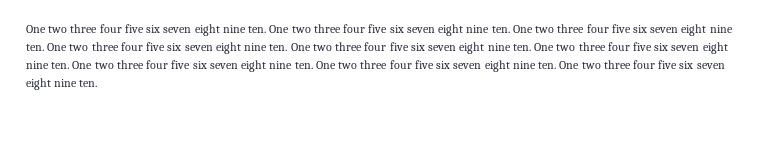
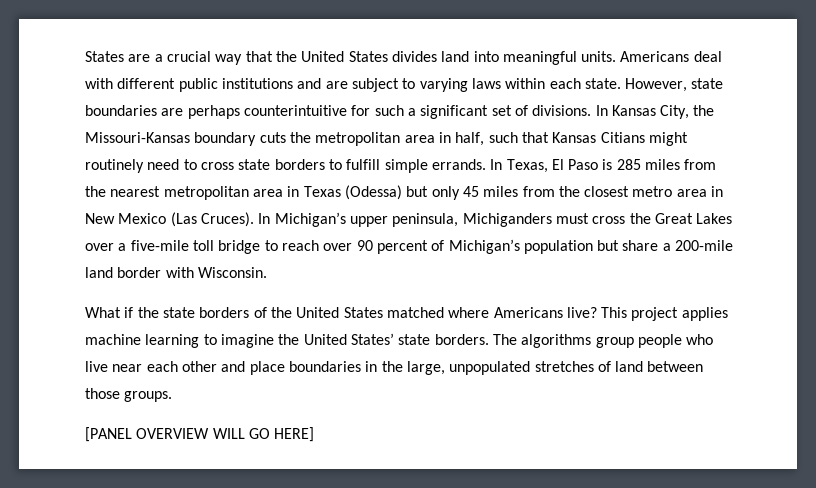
[26,24,733,36] [26,42,728,54] [26,60,725,72] [26,78,98,90] One two three four five six seven eight nine ten. One two three four five six seven eight nine ten. One two three four five six seven eight nine ten. One two three four five six seven eight nine ten. One two three four five six seven eight nine ten. One two three four five six seven eight nine ten. One two three four five six seven eight nine ten. One two three four five six seven eight nine ten. One two three four five six seven eight nine ten. -> [85,51,722,65] [85,78,724,92] [85,105,715,119] [85,132,688,146] [85,159,717,173] [85,185,724,200] [85,212,733,227] [85,239,734,254] [85,267,267,278] [85,307,728,321] [85,333,714,348] [85,361,704,375] [85,388,173,402] [85,427,315,442] States are a crucial way that the United States divides land into meaningful units. Americans deal with different public institutions and are subject to varying laws within each state. However, state boundaries are perhaps counterintuitive for such a significant set of divisions. In Kansas City, the Missouri-Kansas boundary cuts the metropolitan area in half, such that Kansas Citians might routinely need to cross state borders to fulfill simple errands. In Texas, El Paso is 285 miles from the nearest metropolitan area in Texas (Odessa) but only 45 miles from the closest metro area in New Mexico (Las Cruces). In Michigan’s upper peninsula, Michiganders must cross the Great Lakes over a five-mile toll bridge to reach over 90 percent of Michigan’s population but share a 200-mile land border with Wisconsin. // What if the state borders of the United States matched where Americans live? This project applies machine learning to imagine the United States’ state borders. The algorithms group people who live near each other and place boundaries in the large, unpopulated stretches of land between those groups. // [PANEL OVERVIEW WILL GO HERE]

